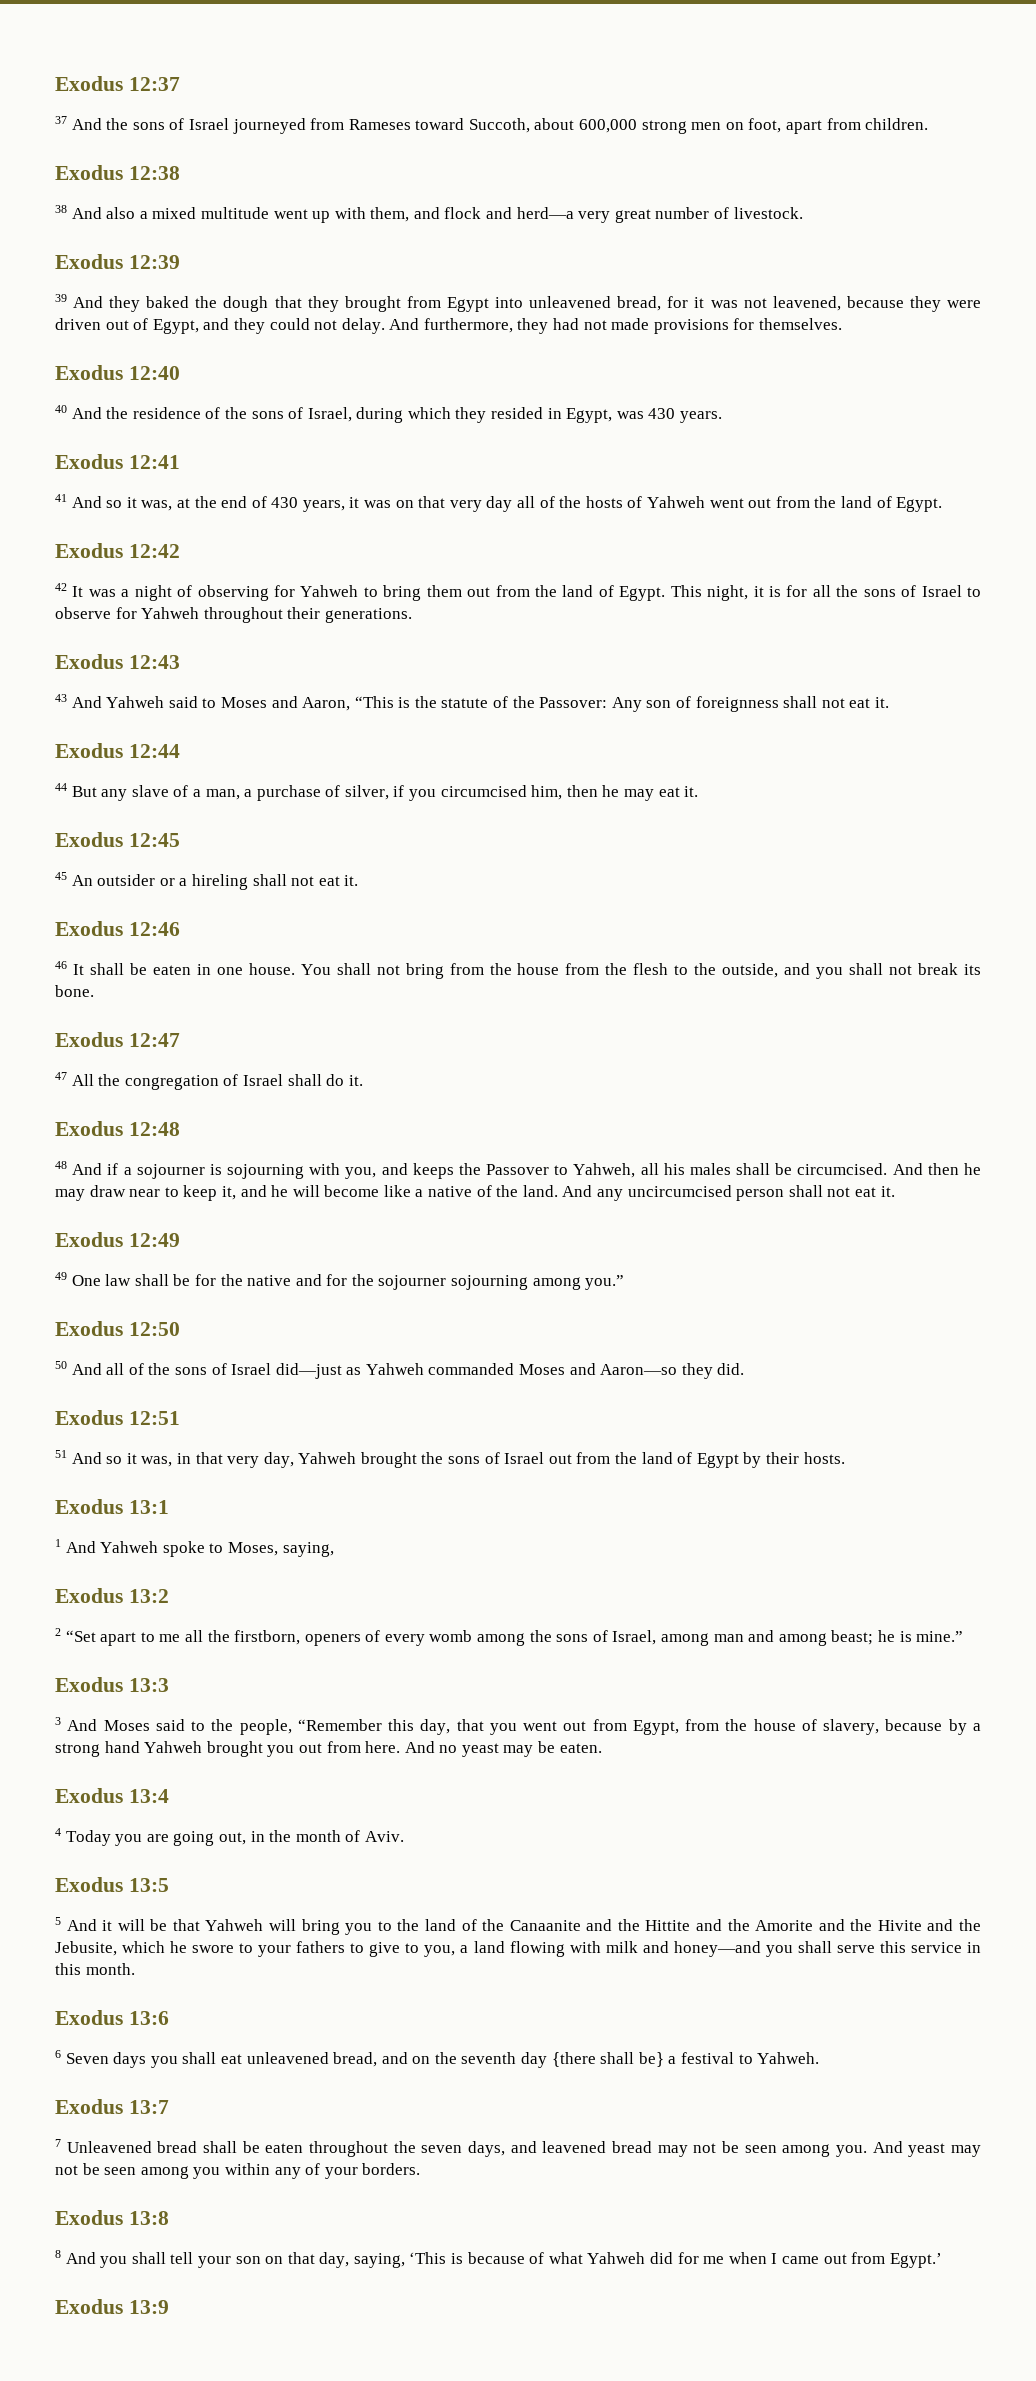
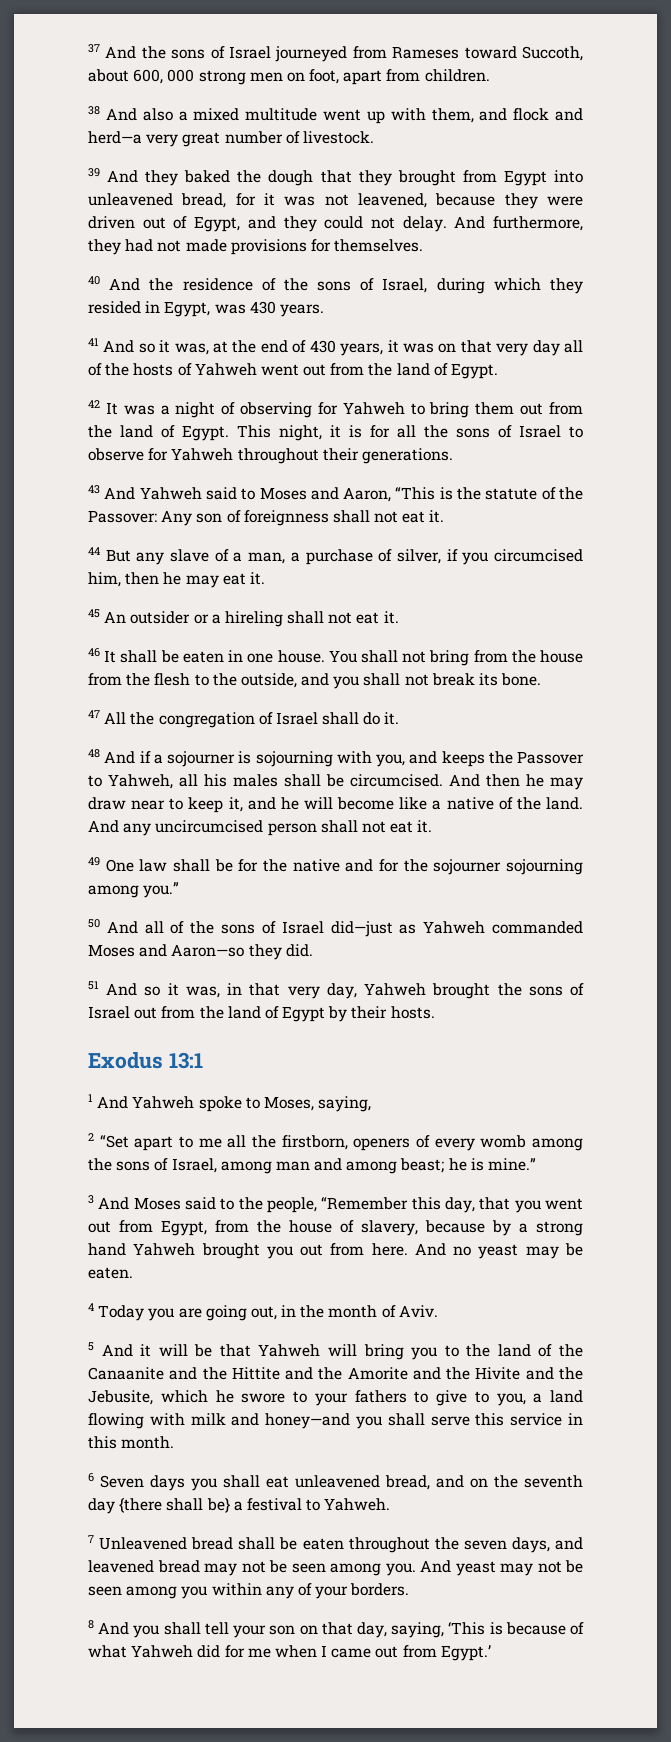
[55,76,180,91] Exodus 12:37 // -> (88, 48) none
[579,119,638,133] 600,000 -> [133,69,195,84] 600, 000
[55,165,180,180] // Exodus 12:38 -> (490, 75) none
[55,254,180,269] // Exodus 12:39 -> (374, 137) none
[55,365,180,380] // Exodus 12:40 -> (424, 245) none
[55,454,180,469] // Exodus 12:41 -> (324, 310) none
[55,543,180,558] // Exodus 12:42 -> (499, 371) none
[55,654,180,669] // Exodus 12:43 -> (453, 456) none
[55,743,180,758] // Exodus 12:44 -> (445, 516) none
[55,832,180,847] // Exodus 12:45 -> (265, 578) none
[55,921,180,936] // Exodus 12:46 -> (399, 617) none
[55,1032,180,1047] // Exodus 12:47 -> (542, 679) none
[55,1121,180,1136] // Exodus 12:48 -> (400, 718) none
[55,1232,180,1247] // Exodus 12:49 -> (433, 826) none
[55,1321,180,1336] // Exodus 12:50 -> (180, 890) none
[55,1410,180,1425] // Exodus 12:51 -> (313, 950) none
[55,1588,169,1603] // Exodus 13:2 -> (372, 1104) none
[55,1677,169,1692] // Exodus 13:3 -> (537, 1164) none
[55,1788,169,1803] // Exodus 13:4 -> (133, 1273) none
[55,1877,169,1892] // Exodus 13:5 -> (438, 1311) none
[55,2010,169,2025] // Exodus 13:6 -> (175, 1442) none
[55,2099,169,2114] // Exodus 13:7 -> (391, 1504) none
[55,2210,169,2225] // Exodus 13:8 -> (410, 1589) none
[55,2299,169,2314] // Exodus 13:9 -> (491, 1653) none

